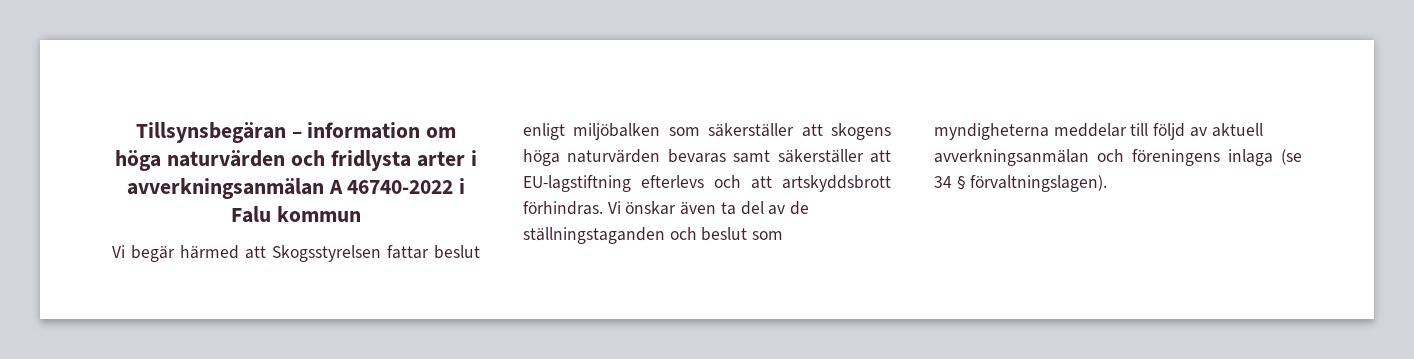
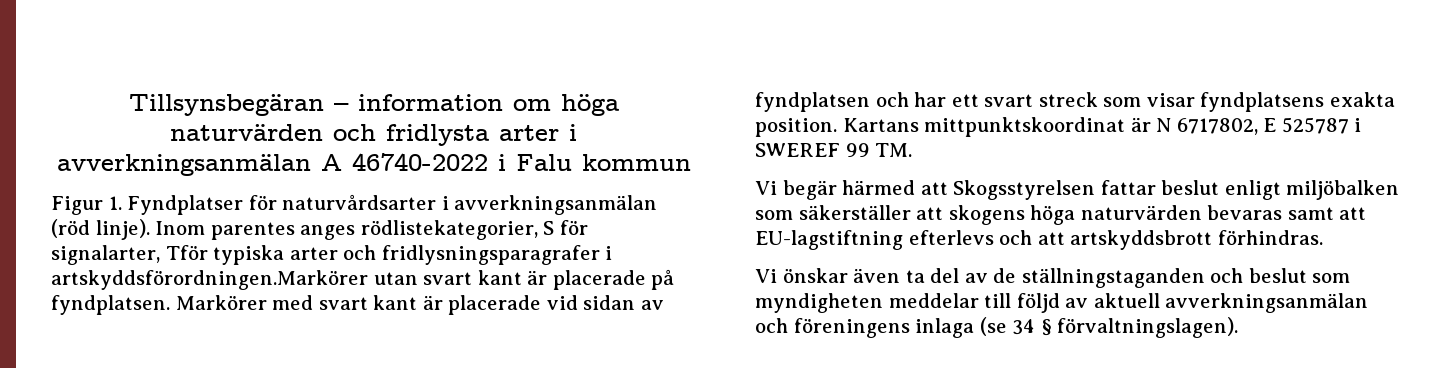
(361, 214) none -> [51,194,658,215] [51,219,588,240] [51,245,613,265] [51,269,675,290] [51,295,664,315] [755,92,1395,112] [755,117,1362,137] [755,143,913,157] // Figur 1. Fyndplatser för naturvårdsarter i avverkningsanmälan (röd linje). Inom parentes anges rödlistekategorier, S för signalarter, Tför typiska arter och fridlysningsparagrafer i artskyddsförordningen.Markörer utan svart kant är placerade på fyndplatsen. Markörer med svart kant är placerade vid sidan av fyndplatsen och har ett svart streck som visar fyndplatsens exakta position. Kartans mittpunktskoordinat är N 6717802, E 525787 i SWEREF 99 TM.
[777,149,864,163] säkerställer -> (1334, 213) none
(603, 208) none -> (1323, 237) //
[934,123,1049,140] myndigheterna -> [755,293,883,313] myndigheten

